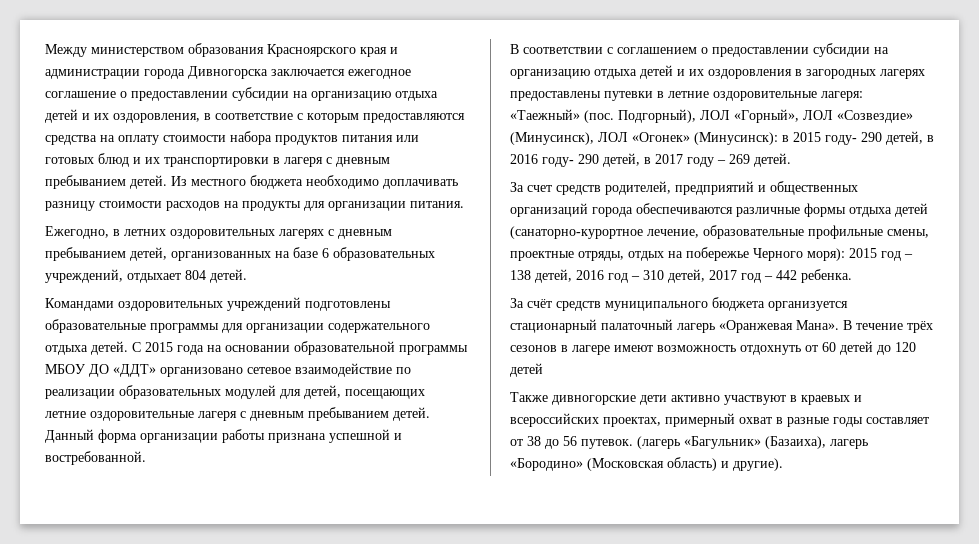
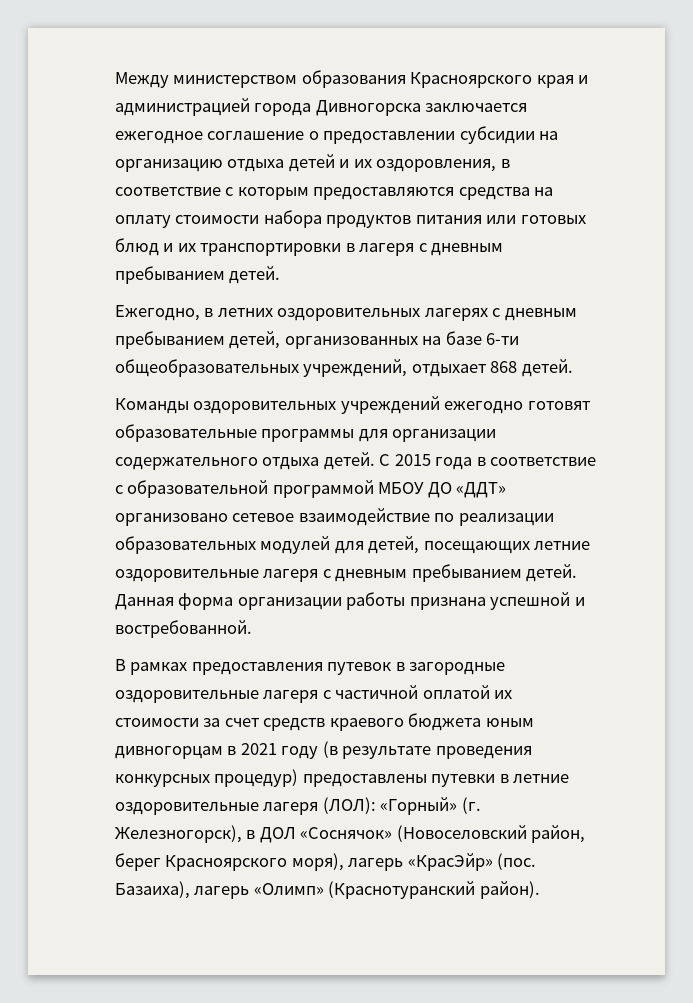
[45,69,140,79] администрации -> [115,98,250,116] администрацией
[171,175,458,189] [45,201,464,211] Из местного бюджета необходимо доплачивать разницу стоимости расходов на продукты для организации питания. -> (281, 275) none
[322,247,435,261] 6 образовательных -> [486,333,520,345] [115,359,299,377] 6-ти общеобразовательных
[185,269,247,283] [45,298,114,311] 804 детей. // Командами -> [490,359,573,377] [115,398,189,414] 868 детей. // Команды
[305,301,391,311] подготовлены -> [444,401,590,414] ежегодно готовят
[207,341,468,355] на основании образовательной программы -> [476,457,597,466] [115,480,374,498] в соответствие с образовательной программой
[45,429,94,443] Данный -> [115,594,174,610] Данная
[523,43,889,57] [510,65,925,79] соответствии с соглашением о предоставлении субсидии на организацию отдыха детей и их оздоровления в загородных лагерях -> [130,662,506,675] [115,685,513,703] [115,713,534,731] [115,741,532,759] [115,769,299,787] рамках предоставления путевок в загородные оздоровительные лагеря с частичной оплатой их стоимости за счет средств краевого бюджета юным дивногорцам в 2021 году (в результате проведения конкурсных процедур)
[821,91,863,101] [510,109,913,123] [510,131,934,145] [510,153,791,167] [510,181,858,195] [510,203,928,217] [510,225,929,239] [510,247,913,261] [510,269,852,283] [510,297,848,311] [510,319,933,333] [510,341,916,355] [510,363,543,377] [510,392,862,405] [510,413,929,427] [510,436,868,449] [510,457,783,471] лагеря: «Таежный» (пос. Подгорный), ЛОЛ «Горный», ЛОЛ «Созвездие» (Минусинск), ЛОЛ «Огонек» (Минусинск): в 2015 году- 290 детей, в 2016 году- 290 детей, в 2017 году – 269 детей. // За счет средств родителей, предприятий и общественных организаций города обеспечиваются различные формы отдыха детей (санаторно-курортное лечение, образовательные профильные смены, проектные отряды, отдых на побережье Черного моря): 2015 год – 138 детей, 2016 год – 310 детей, 2017 год – 442 ребенка. // За счёт средств муниципального бюджета организуется стационарный палаточный лагерь «Оранжевая Мана». В течение трёх сезонов в лагере имеют возможность отдохнуть от 60 детей до 120 детей // Также дивногорские дети активно участвуют в краевых и всероссийских проектах, примерный охват в разные годы составляет от 38 до 56 путевок. (лагерь «Багульник» (Базаиха), лагерь «Бородино» (Московская область) и другие). -> [263,797,481,815] [115,825,586,843] [115,853,537,871] [115,881,540,899] лагеря (ЛОЛ): «Горный» (г. Железногорск), в ДОЛ «Соснячок» (Новоселовский район, берег Красноярского моря), лагерь «КрасЭйр» (пос. Базаиха), лагерь «Олимп» (Краснотуранский район).

